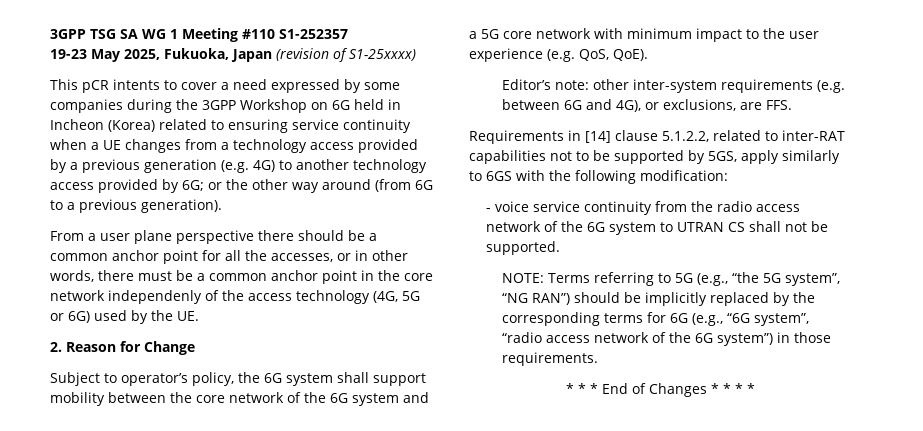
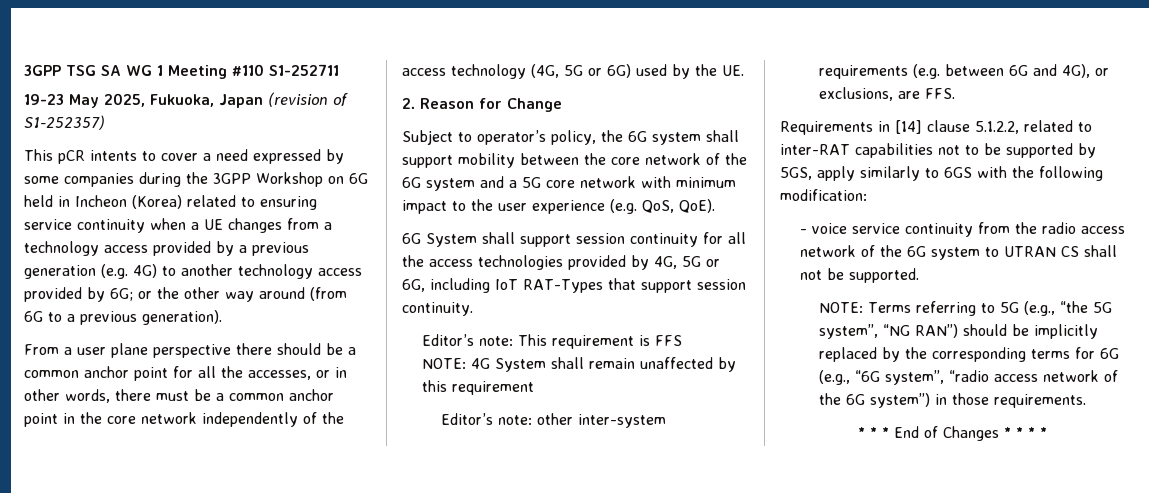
[279,29,348,39] S1-252357 -> [269,64,339,76] S1-252711
[349,49,416,61] S1-25xxxx) -> [24,115,105,130] S1-252357)
[108,290,202,304] independenly -> [202,412,298,427] independently
(648, 55) none -> [402,232,746,247] [402,255,720,270] [402,278,746,293] [402,302,473,316] [421,334,682,349] [421,357,736,372] [421,380,534,395] // 6G System shall support session continuity for all the access technologies provided by 4G, 5G or 6G, including IoT RAT-Types that support session continuity. // Editor’s note: This requirement is FFS // NOTE: 4G System shall remain unaffected by this requirement

